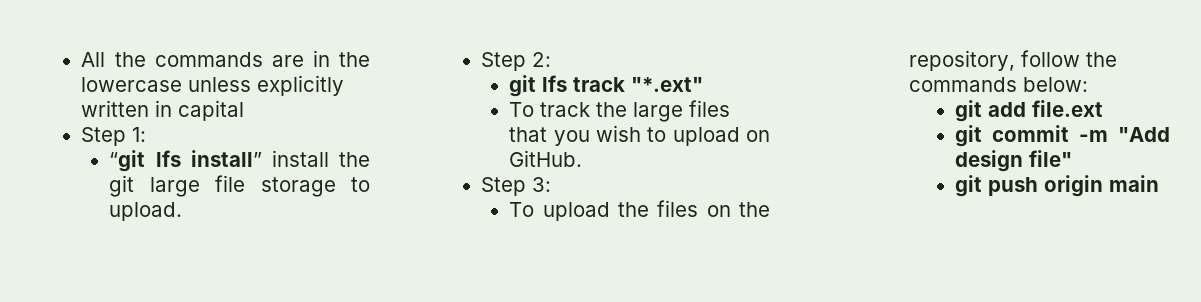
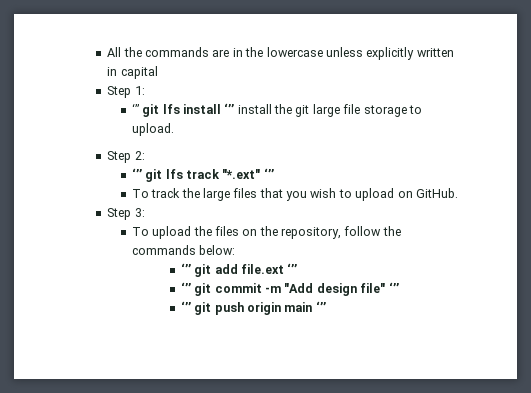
[109,150,262,172] “git lfs install” -> [131,103,235,117] ‘’’ git lfs install ‘’’
(552, 59) none -> [131,168,142,179] ‘’’
(704, 84) none -> [263,168,274,179] ‘’’
(1089, 84) none -> [180,263,191,274] ‘’’
(1104, 108) // -> [287,263,298,274] [180,282,191,293] ‘’’ // ‘’’
(1073, 158) // -> [388,282,399,293] [180,301,191,312] ‘’’ // ‘’’
(1160, 183) none -> [315,301,326,312] ‘’’

